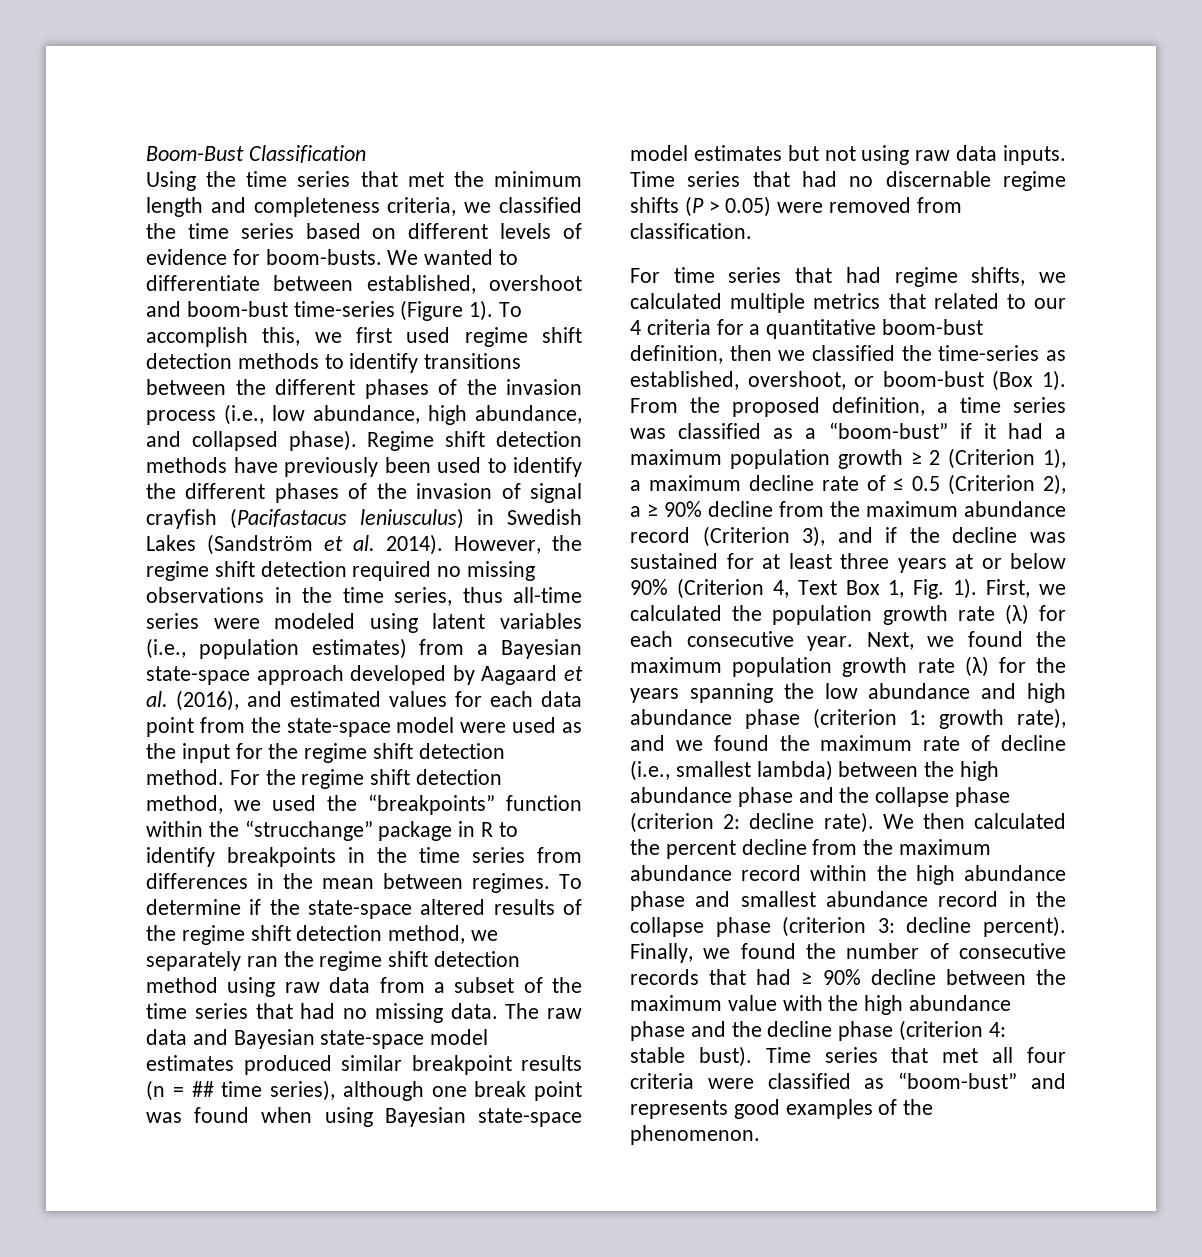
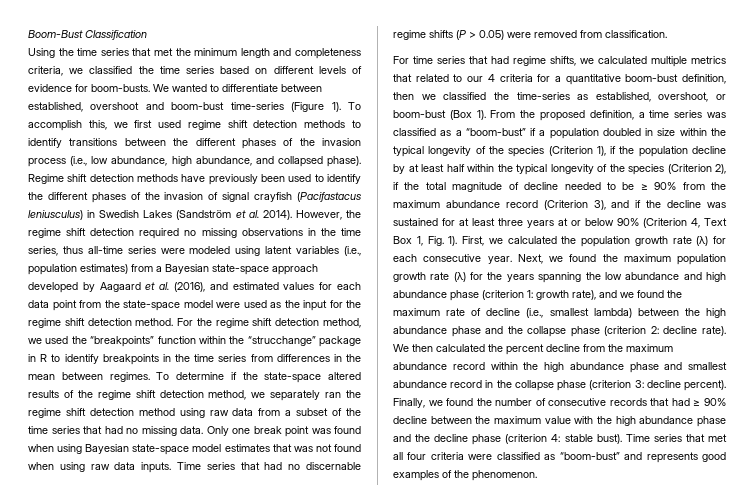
[505,1003,582,1019] [146,1029,489,1049] [146,1055,582,1075] [146,1080,424,1101] The raw data and Bayesian state-space model estimates produced similar breakpoint results (n = ## time series), although -> [206,426,229,436] Only
[787,145,856,161] but not -> [272,444,361,452] [28,462,54,470] that was not found when
[983,423,1066,439] [630,448,1066,469] [630,474,1066,495] [630,501,773,517] it had a maximum population growth ≥ 2 (Criterion 1), a maximum decline rate of ≤ 0.5 (Criterion 2), a ≥ 90% decline -> [539,128,726,139] [393,146,726,157] [393,164,726,175] [393,182,677,192] a population doubled in size within the typical longevity of the species (Criterion 1), if the population decline by at least half within the typical longevity of the species (Criterion 2), if the total magnitude of decline needed to be ≥ 90%

